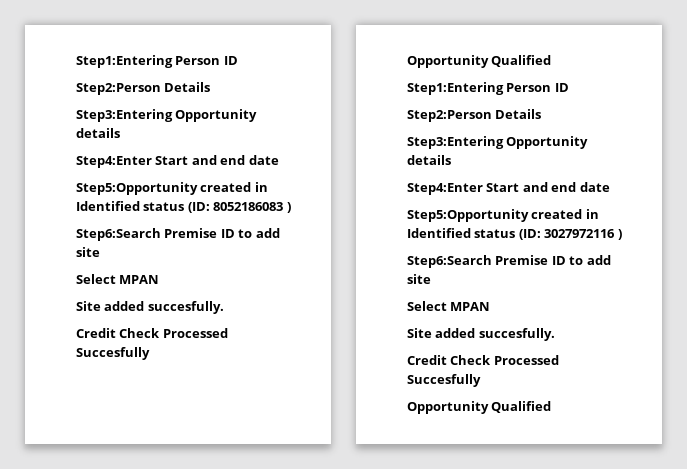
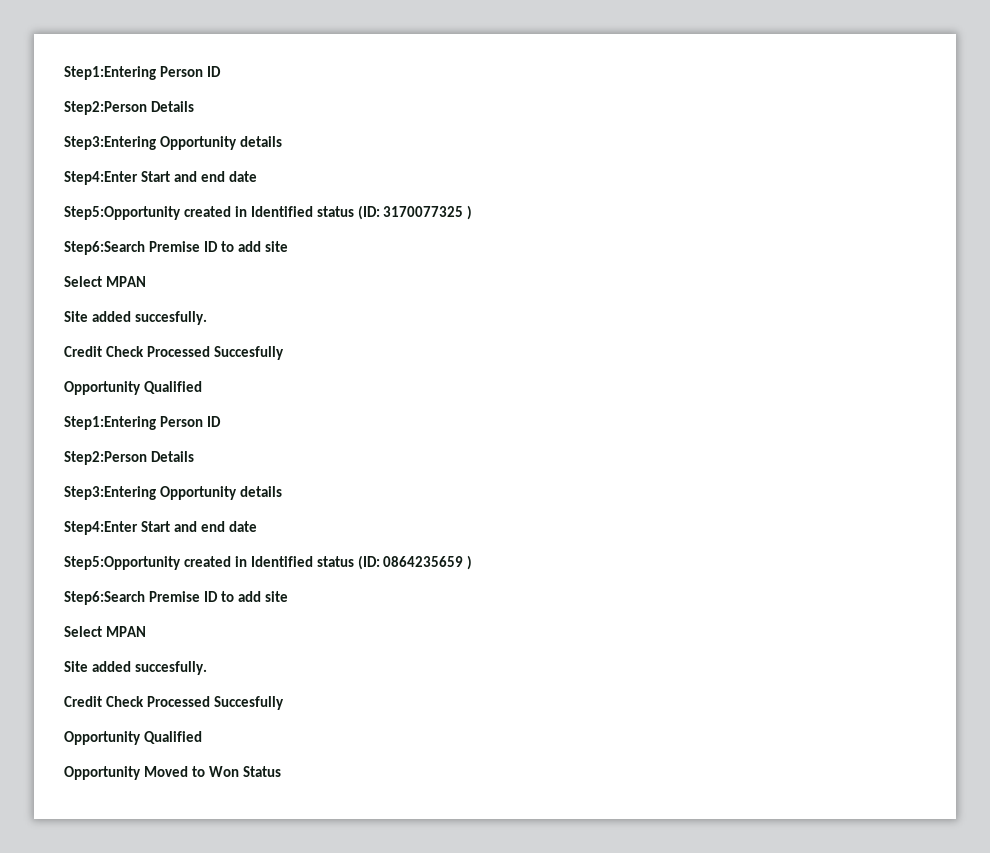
[213,202,284,211] 8052186083 -> [383,206,464,217] 3170077325
[544,229,616,238] 3027972116 -> [383,556,464,567] 0864235659
(552, 407) none -> [64,766,281,780] // Opportunity Moved to Won Status

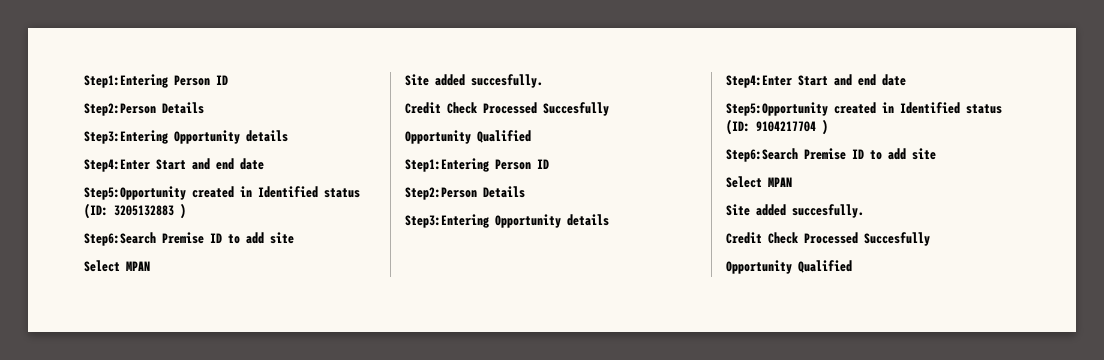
[383,206,464,217] 3170077325 -> [114,205,174,216] 3205132883
[383,556,464,567] 0864235659 -> [756,121,816,132] 9104217704
[64,766,281,780] // Opportunity Moved to Won Status -> (852, 266) none

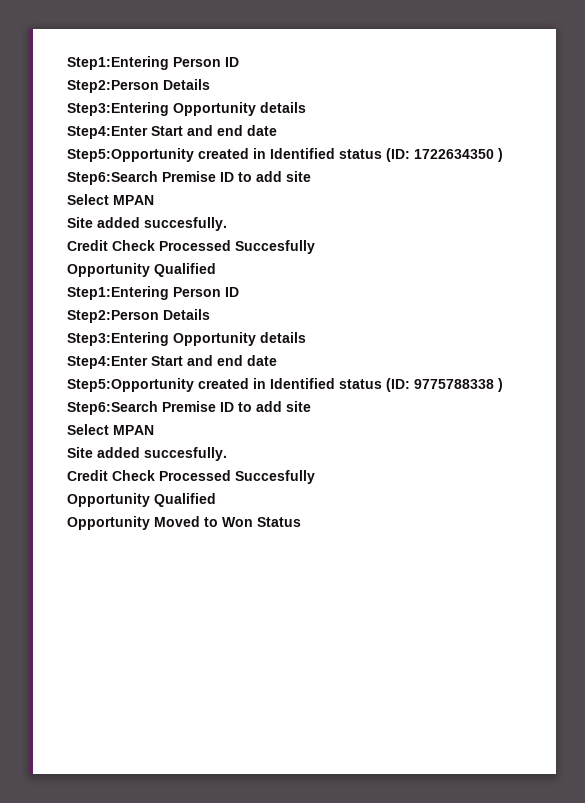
[114,205,174,216] 3205132883 -> [414,149,494,159] 1722634350
[756,121,816,132] 9104217704 -> [414,379,494,389] 9775788338
(852, 266) none -> [67,516,301,530] // Opportunity Moved to Won Status

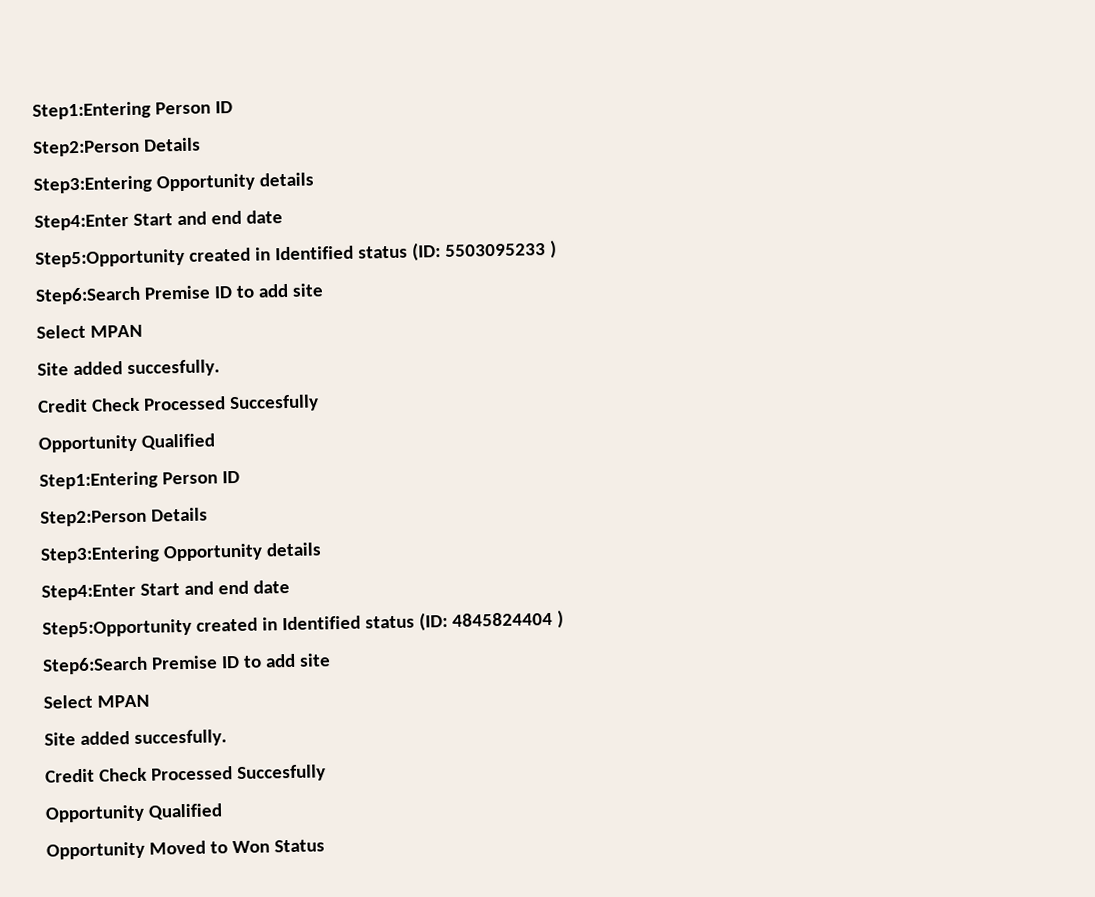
[414,149,494,159] 1722634350 -> [444,243,546,257] 5503095233
[414,379,494,389] 9775788338 -> [451,611,553,627] 4845824404

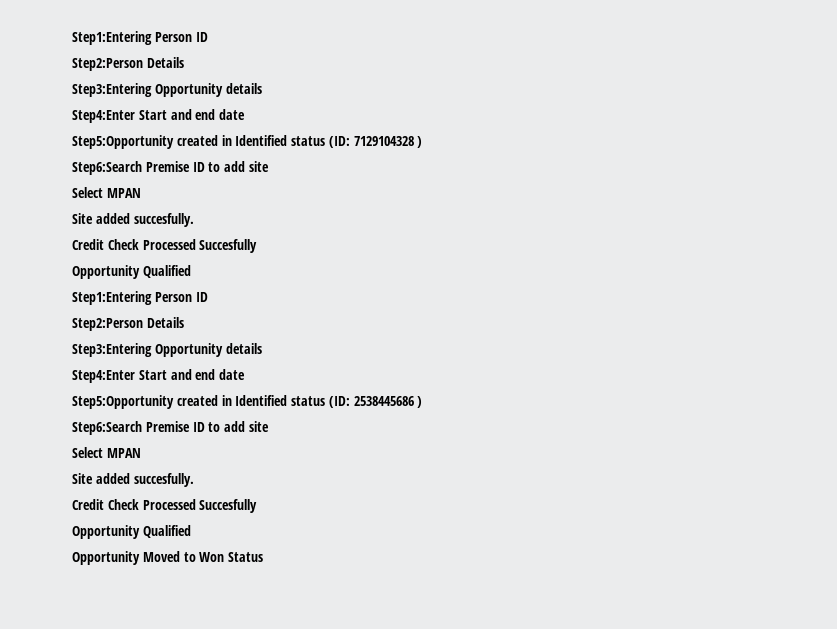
[444,243,546,257] 5503095233 -> [353,136,414,146] 7129104328
[451,611,553,627] 4845824404 -> [353,396,414,406] 2538445686

